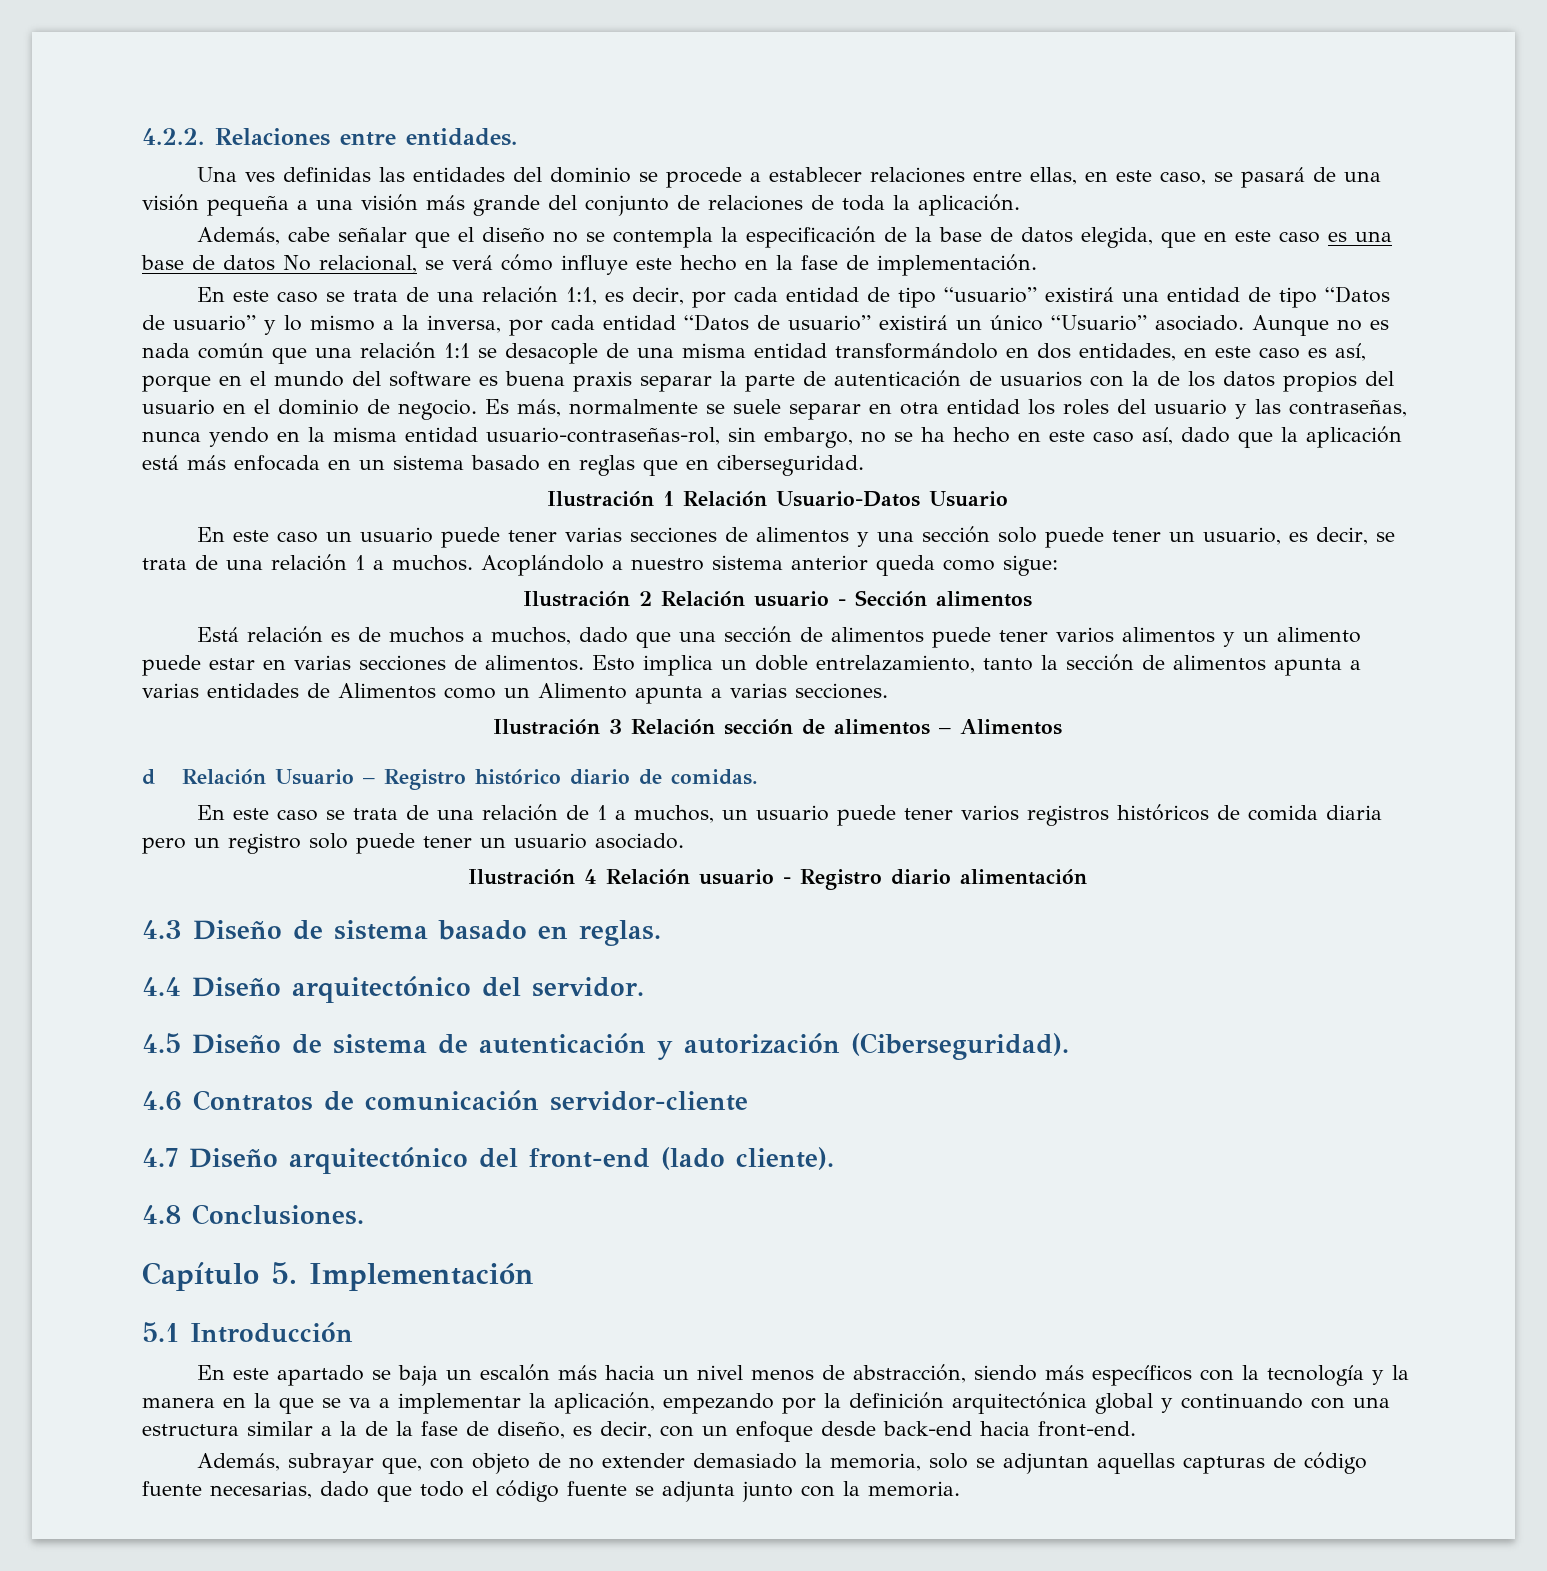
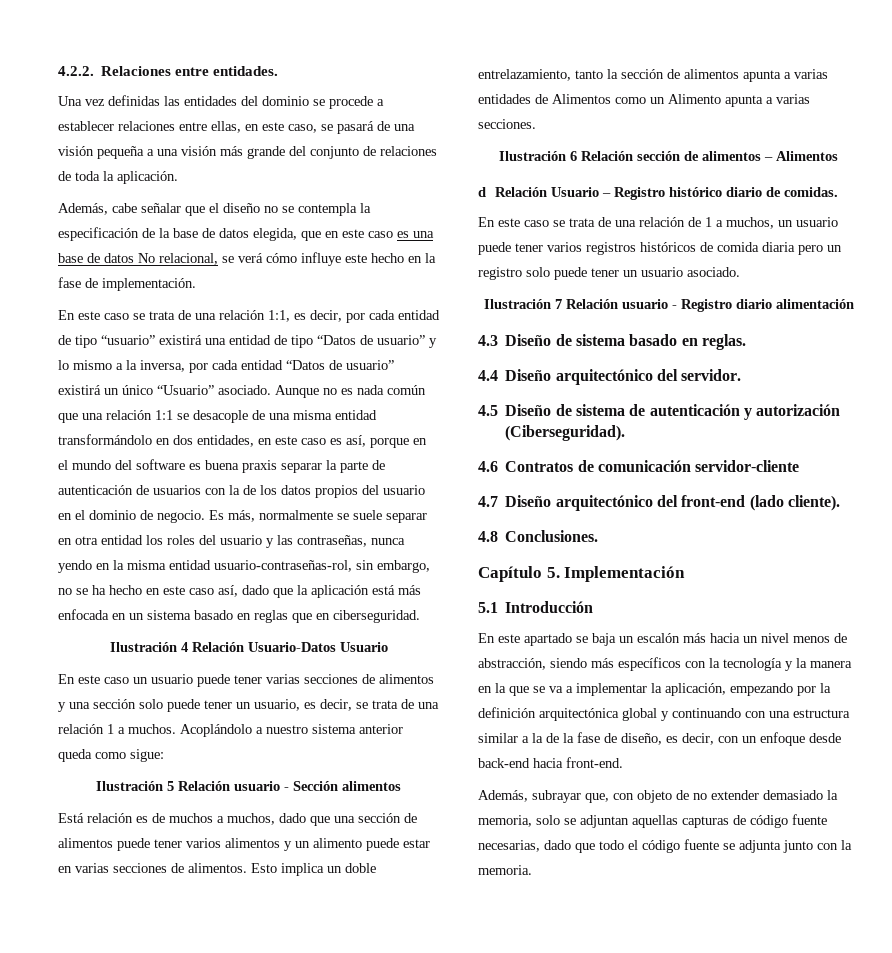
[245,172,276,182] ves -> [85,99,105,106] vez
[662,491,674,506] 1 -> [180,642,188,652] 4
[638,591,652,606] 2 -> [167,781,174,791] 5
[608,719,622,734] 3 -> [570,151,577,161] 6
[583,869,597,884] 4 -> [554,299,562,309] 7

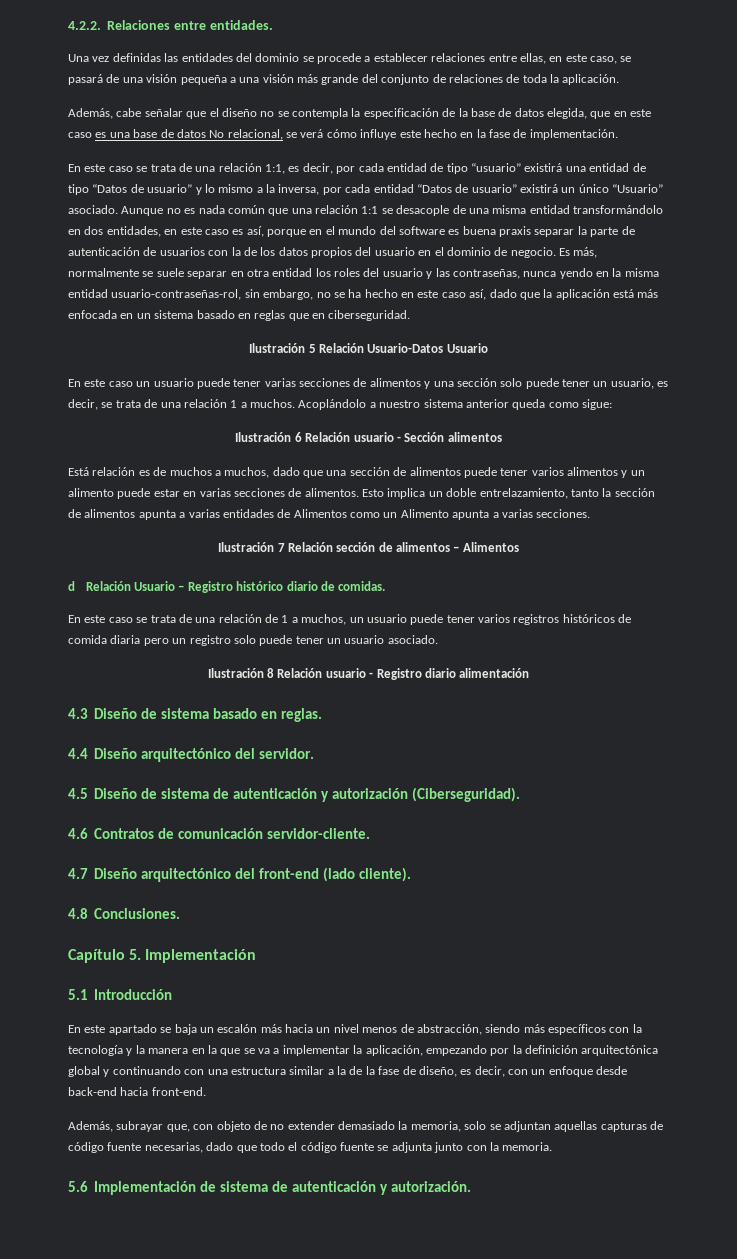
[180,642,188,652] 4 -> [308,344,316,353] 5
[167,781,174,791] 5 -> [294,432,302,442] 6
[570,151,577,161] 6 -> [277,543,285,552] 7
[554,299,562,309] 7 -> [267,668,275,678] 8
[695,460,800,472] servidor-cliente -> [266,828,370,839] servidor-cliente.
(532, 870) none -> [68,1181,471,1195] // 5.6 Implementación de sistema de autenticación y autorización.

